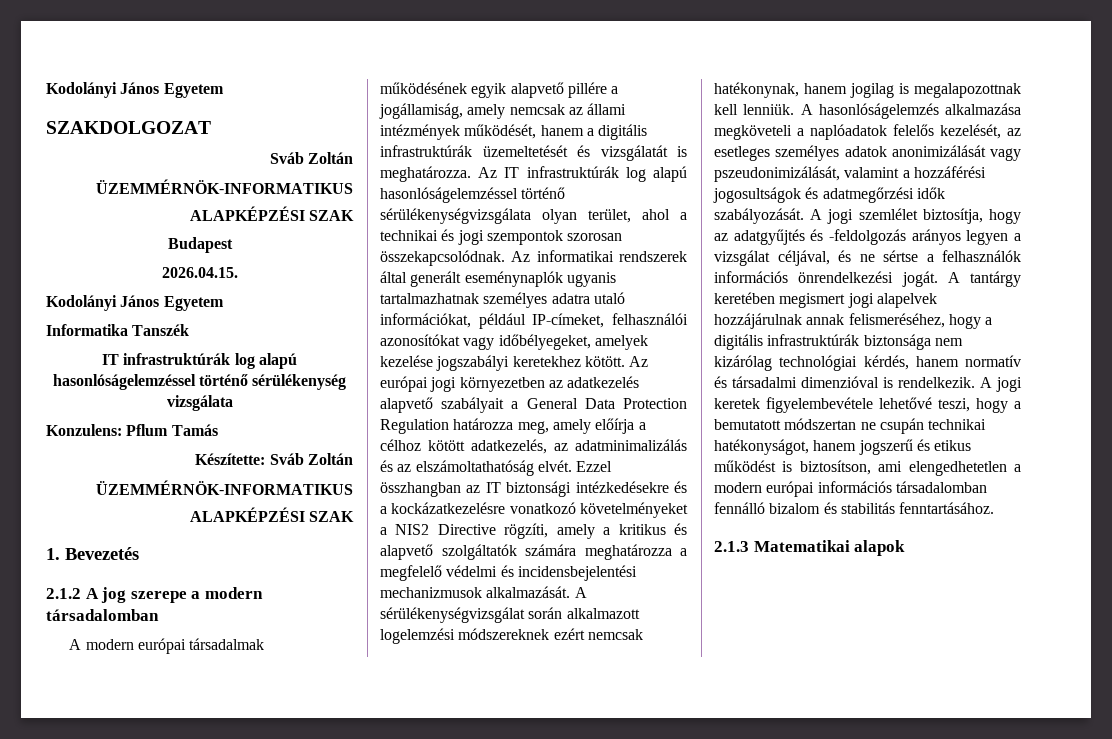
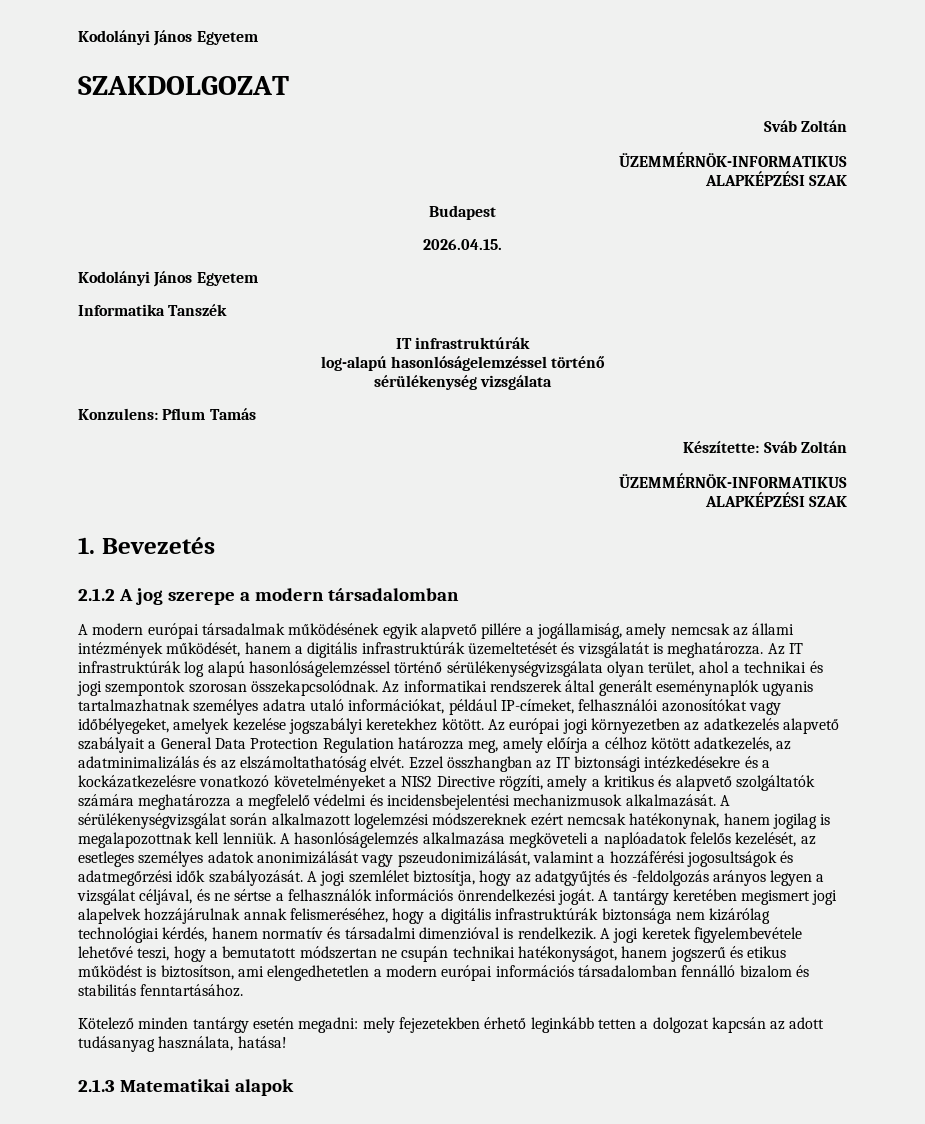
[234,353,297,369] [52,374,248,390] log alapú hasonlóságelemzéssel történő -> [320,356,606,371] // log-alapú hasonlóságelemzéssel történő //
(995, 508) none -> [78,1017,825,1033] [78,1036,287,1052] // Kötelező minden tantárgy esetén megadni: mely fejezetekben érhető leginkább tetten a dolgozat kapcsán az adott tudásanyag használata, hatása!

